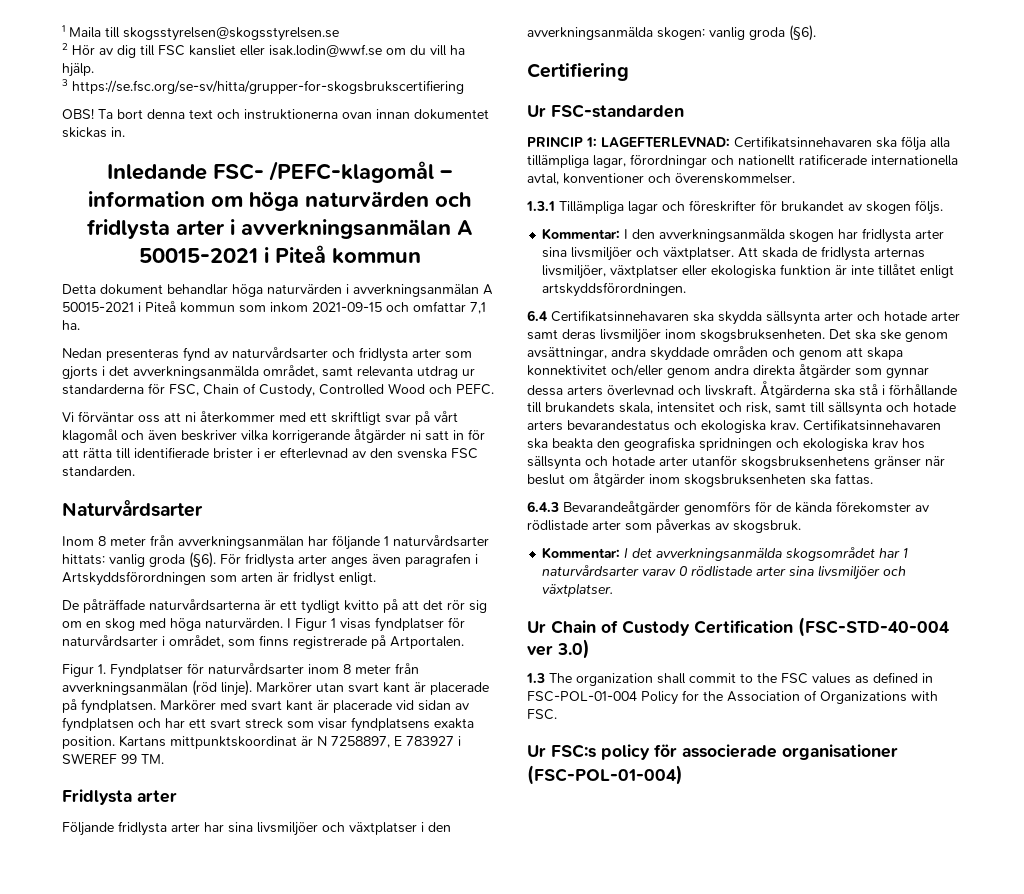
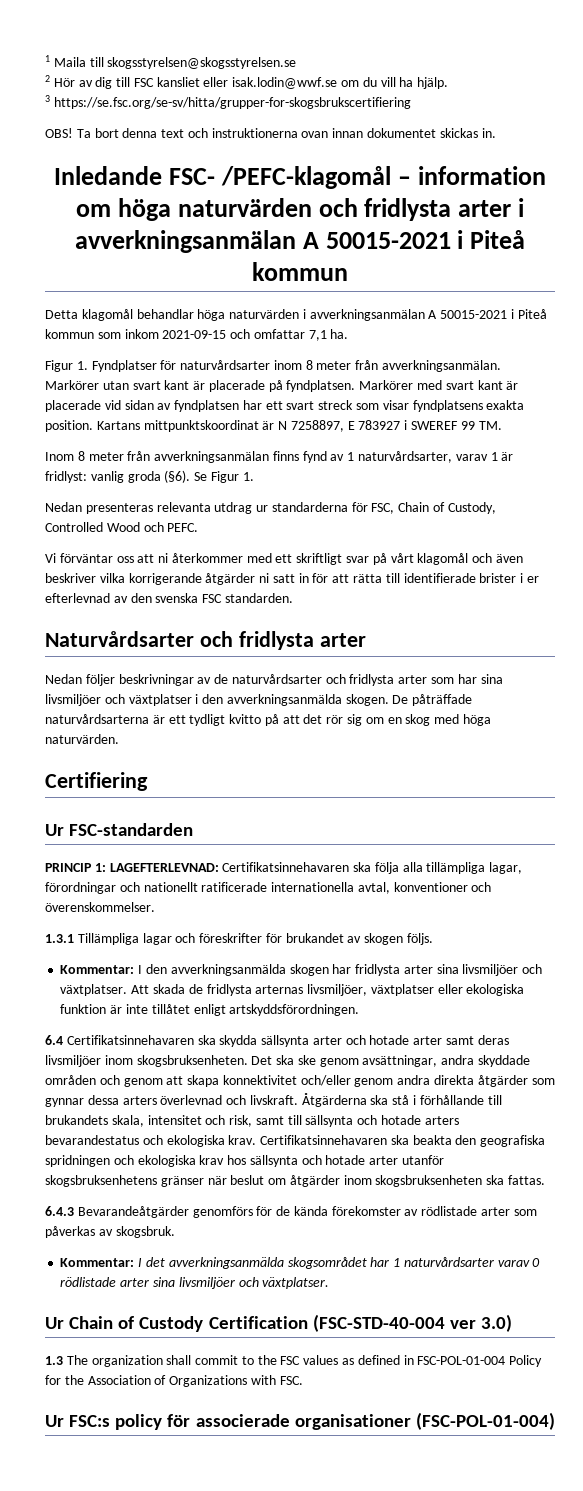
[100,284,163,295] dokument -> [81,309,133,321] klagomål
[62,347,472,362] [62,365,353,380] Nedan presenteras fynd av naturvårdsarter och fridlysta arter som gjorts i det avverkningsanmälda området, samt -> [45,360,502,372] [45,380,519,392] [45,400,525,412] [45,420,502,432] [45,451,514,463] [45,470,254,483] [45,502,153,514] Figur 1. Fyndplatser för naturvårdsarter inom 8 meter från avverkningsanmälan. Markörer utan svart kant är placerade på fyndplatsen. Markörer med svart kant är placerade vid sidan av fyndplatsen har ett svart streck som visar fyndplatsens exakta position. Kartans mittpunktskoordinat är N 7258897, E 783927 i SWEREF 99 TM. // Inom 8 meter från avverkningsanmälan finns fynd av 1 naturvårdsarter, varav 1 är fridlyst: vanlig groda (§6). Se Figur 1. // Nedan presenteras
[62,535,489,550] [62,552,478,568] [62,571,376,586] // Inom 8 meter från avverkningsanmälan har följande 1 naturvårdsarter hittats: vanlig groda (§6). För fridlysta arter anges även paragrafen i Artskyddsförordningen som arten är fridlyst enligt. // -> [199,631,366,650] [45,674,503,686] [45,694,389,706] och fridlysta arter // Nedan följer beskrivningar av de naturvårdsarter och fridlysta arter som har sina livsmiljöer och växtplatser i den avverkningsanmälda skogen.
[287,617,465,632] [62,635,464,649] [62,663,419,678] [62,680,489,696] [62,699,469,714] [62,717,474,732] [62,735,461,749] [62,753,164,764] [62,789,177,805] [62,821,451,836] [527,25,816,41] I Figur 1 visas fyndplatser för naturvårdsarter i området, som finns registrerade på Artportalen. // Figur 1. Fyndplatser för naturvårdsarter inom 8 meter från avverkningsanmälan (röd linje). Markörer utan svart kant är placerade på fyndplatsen. Markörer med svart kant är placerade vid sidan av fyndplatsen och har ett svart streck som visar fyndplatsens exakta position. Kartans mittpunktskoordinat är N 7258897, E 783927 i SWEREF 99 TM. // Fridlysta arter // Följande fridlysta arter har sina livsmiljöer och växtplatser i den avverkningsanmälda skogen: vanlig groda (§6). -> (119, 739) none

